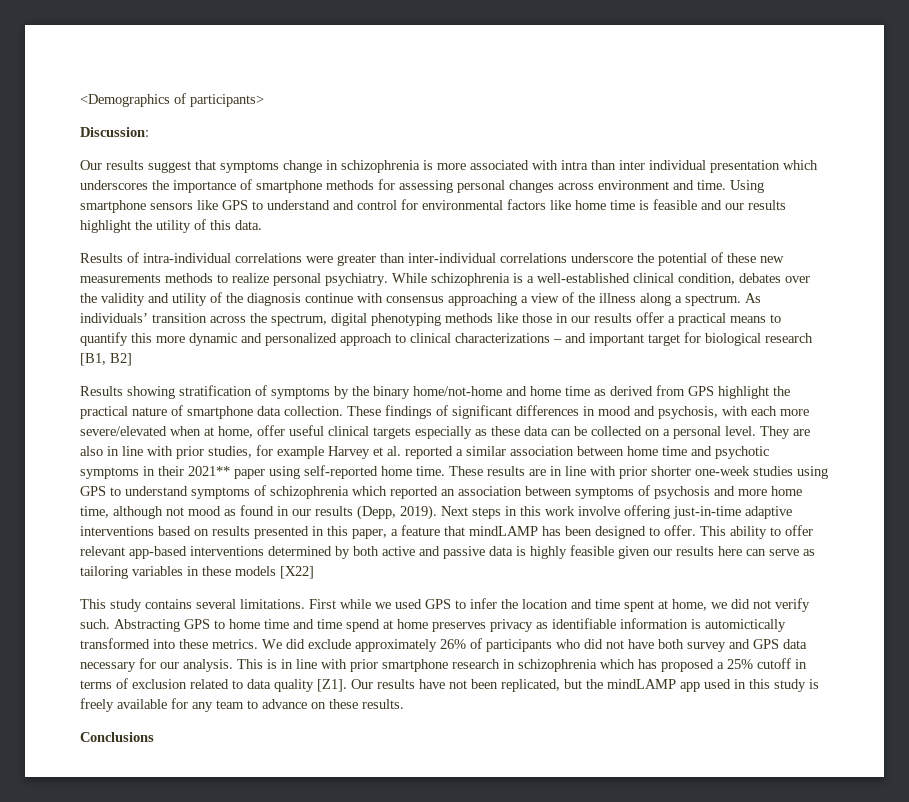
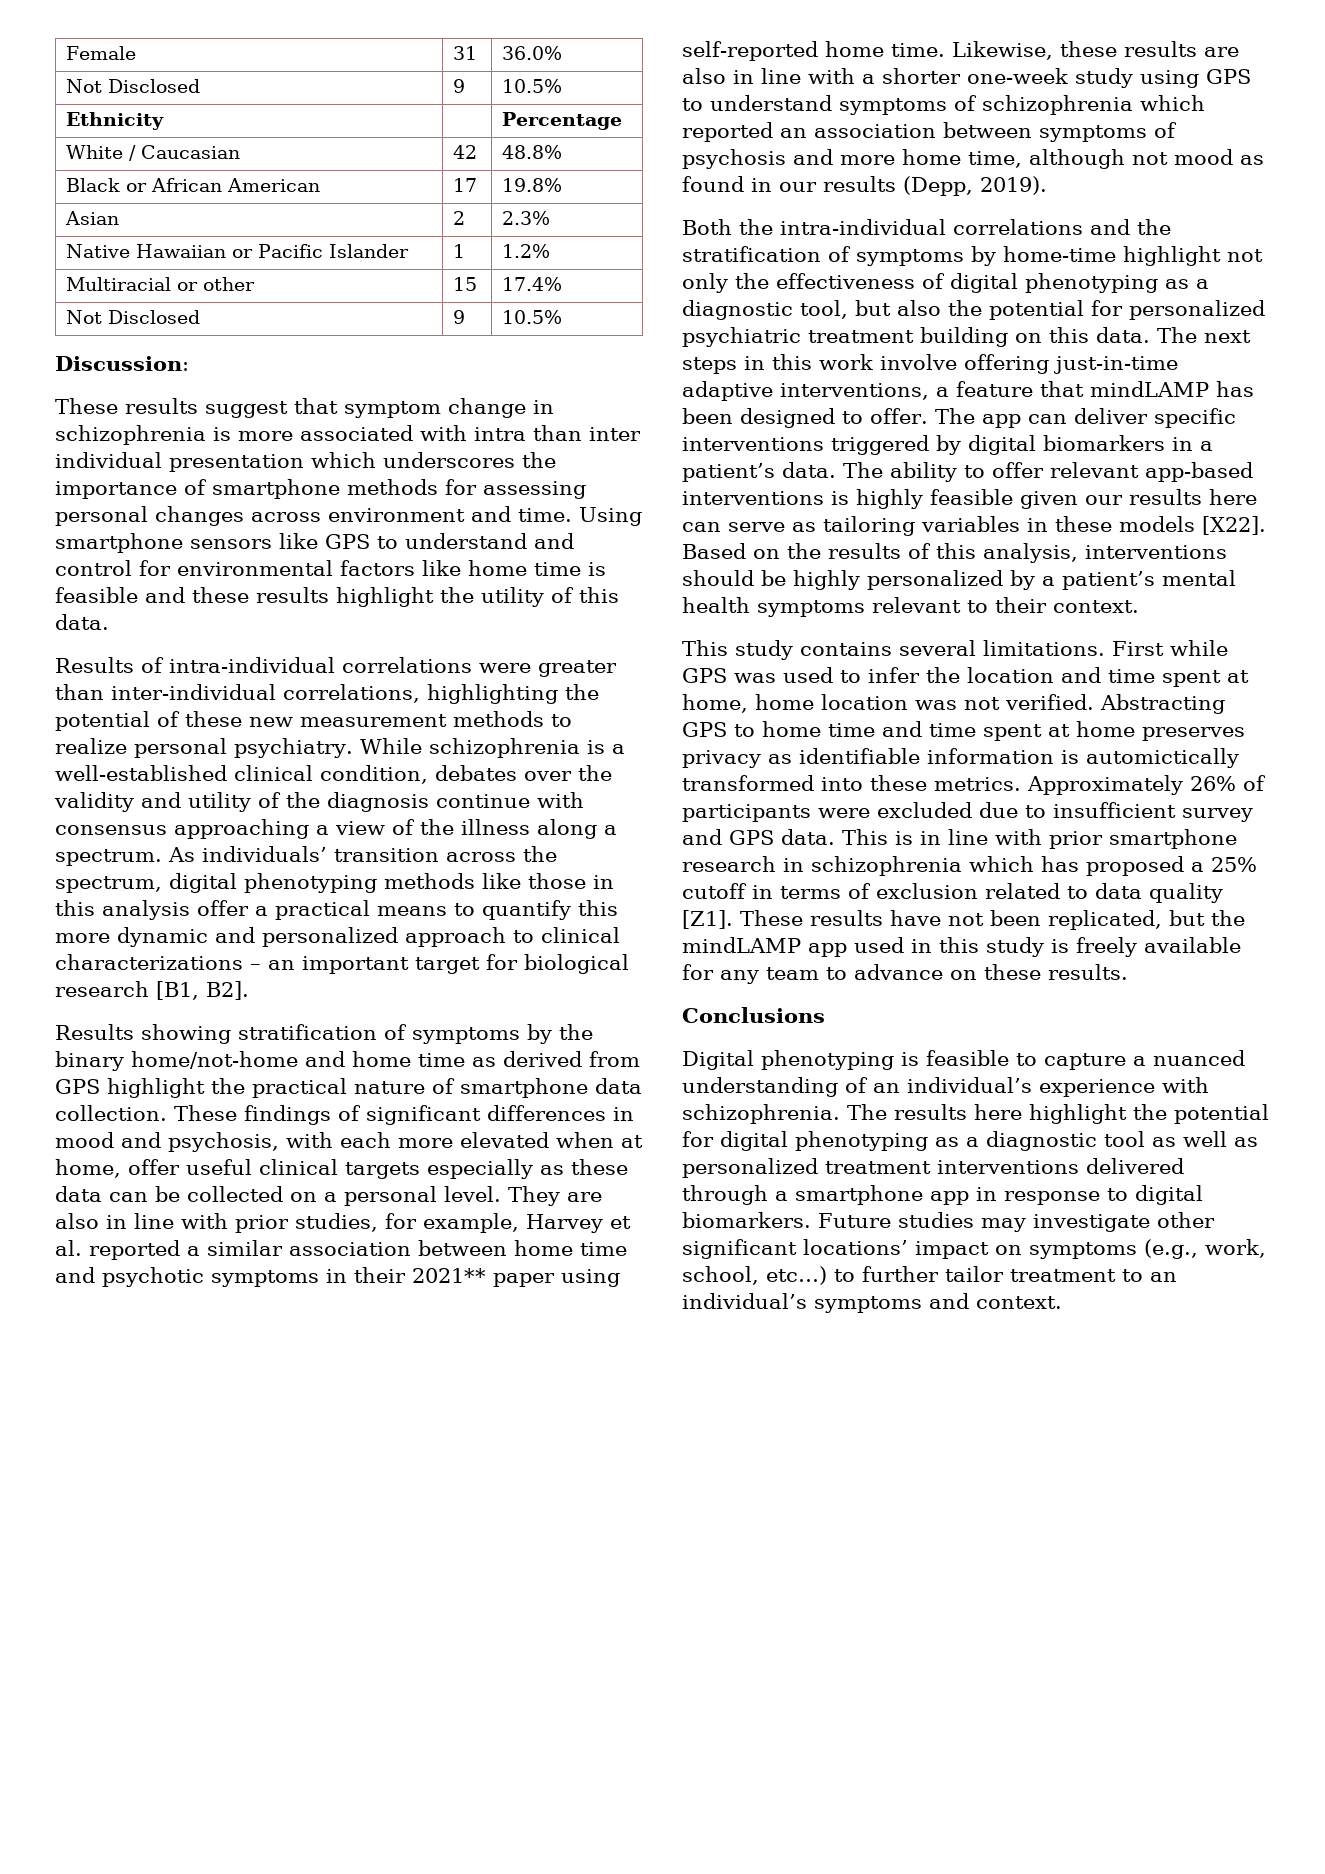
[80,93,264,107] <Demographics of participants> -> [65,46,136,60] [452,46,477,60] [501,46,562,60] [65,79,200,93] [452,79,465,93] [501,79,562,93] [65,112,164,130] [501,112,622,130] [65,145,240,161] [452,145,477,159] [501,145,562,159] [65,178,320,192] [452,178,477,192] [501,178,562,192] [64,211,119,225] [452,211,465,225] [501,211,550,225] [65,244,409,258] [452,244,465,258] [501,244,550,258] [65,277,255,291] [452,277,477,291] [501,277,562,291] [65,310,200,324] [452,310,465,324] [501,310,562,324] Female | 31 | 36.0% // Not Disclosed | 9 | 10.5% // Ethnicity | | Percentage // White / Caucasian | 42 | 48.8% // Black or African American | 17 | 19.8% // Asian | 2 | 2.3% // Native Hawaiian or Pacific Islander | 1 | 1.2% // Multiracial or other | 15 | 17.4% // Not Disclosed | 9 | 10.5%
[80,160,102,170] Our -> [55,398,118,414] These
[220,161,279,173] symptoms -> [344,401,441,418] symptom
[725,203,744,210] our -> [192,587,249,603] these
[500,253,633,263] correlations underscore -> [283,684,558,704] correlations, highlighting
[80,274,161,283] measurements -> [300,714,447,727] measurement
[571,313,632,323] our results -> [55,900,190,920] this analysis
[565,333,586,343] and -> [268,960,295,970] an
[110,353,132,366] B2] -> [206,981,249,1000] B2].
[80,426,167,436] severe/elevated -> [460,1132,549,1148] elevated
[277,446,324,459] example -> [423,1213,519,1233] example,
[449,466,483,476] These -> [951,41,1117,60] Likewise, these
[550,466,647,479] in line with prior -> [682,68,875,84] also in line with a
[753,466,793,476] studies -> [1075,68,1133,88] study
[441,506,468,516] Next -> [682,219,1171,235] [682,246,1263,266] [682,273,1209,293] [682,300,1265,320] [682,327,1251,347] // Both the intra-individual correlations and the stratification of symptoms by home-time highlight not only the effectiveness of digital phenotyping as a diagnostic tool, but also the potential for personalized psychiatric treatment building on this data. The next
[80,526,387,539] interventions based on results presented in this paper, -> [780,383,929,400] interventions,
[700,526,726,536] This -> [934,408,1236,428] [682,435,1213,455] [682,462,883,482] The app can deliver specific interventions triggered by digital biomarkers in a patient’s data. The
[268,546,513,559] determined by both active and passive data -> (824, 498) none
[280,566,314,579] [X22] -> [1202,516,1266,535] [682,543,1227,563] [682,570,1236,590] [682,597,1139,617] [X22]. Based on the results of this analysis, interventions should be highly personalized by a patient’s mental health symptoms relevant to their context.
[375,599,451,609] we used GPS -> [682,667,833,683] GPS was used
[711,598,810,612] [80,619,110,629] we did not verify such. -> [755,694,1094,710] home location was not verified.
[346,619,380,632] spend -> [983,724,1042,741] spent
[262,638,807,652] [80,658,233,672] We did exclude approximately 26% of participants who did not have both survey and GPS data necessary for our analysis. -> [1027,775,1266,795] [682,802,1253,822] [682,829,835,845] Approximately 26% of participants were excluded due to insufficient survey and GPS data.
[351,679,373,689] Our -> [740,910,803,926] These
(154, 737) none -> [682,1050,1245,1070] [682,1077,1209,1097] [682,1104,1269,1124] [682,1131,1258,1151] [682,1158,1184,1178] [682,1185,1203,1205] [682,1212,1215,1232] [682,1239,1266,1259] [682,1266,1177,1285] [682,1293,1062,1313] // Digital phenotyping is feasible to capture a nuanced understanding of an individual’s experience with schizophrenia. The results here highlight the potential for digital phenotyping as a diagnostic tool as well as personalized treatment interventions delivered through a smartphone app in response to digital biomarkers. Future studies may investigate other significant locations’ impact on symptoms (e.g., work, school, etc…) to further tailor treatment to an individual’s symptoms and context.

